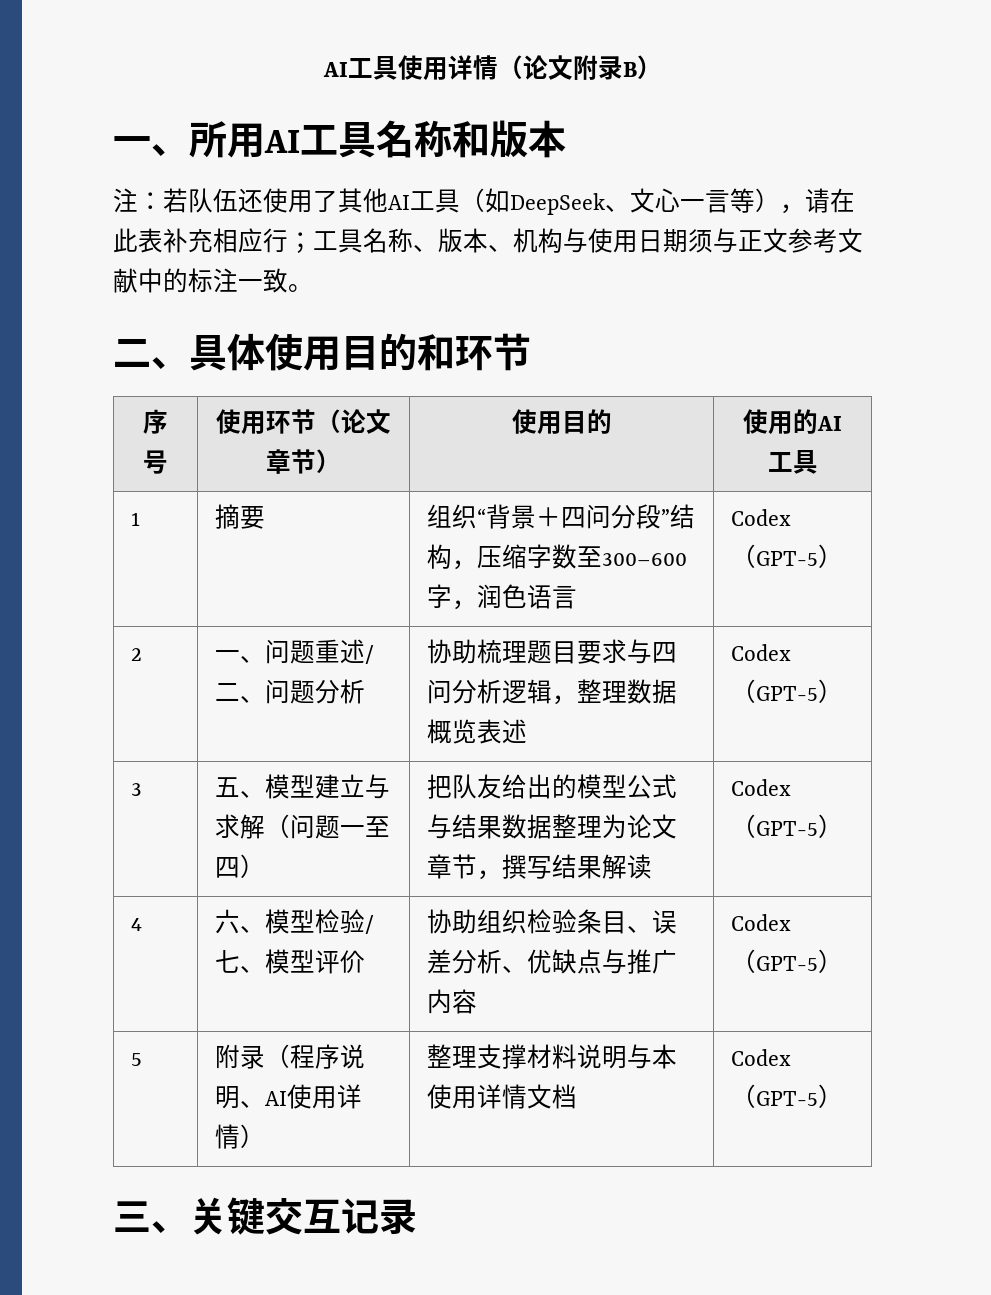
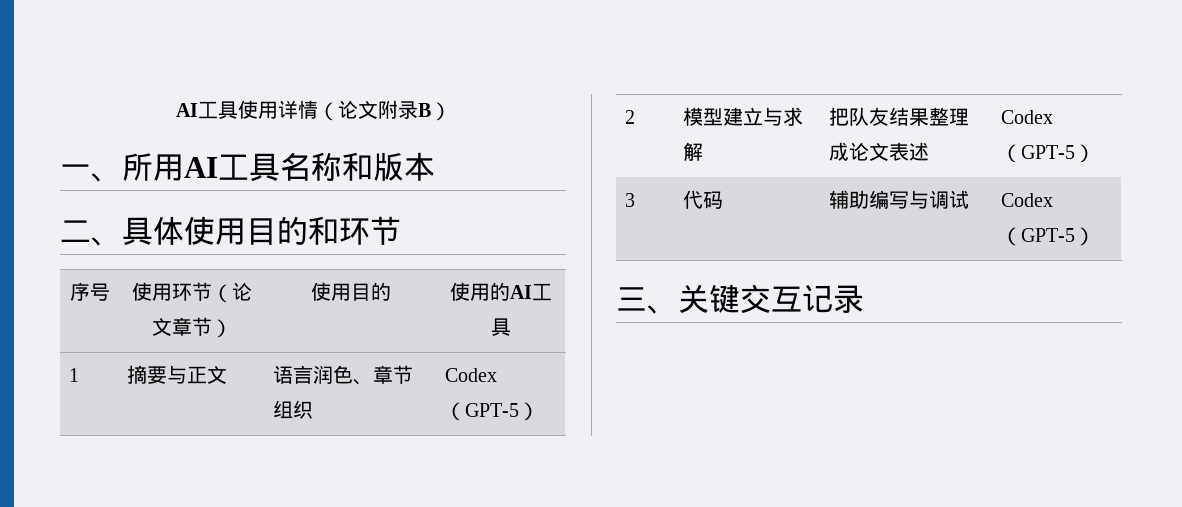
[113,188,855,215] [113,228,863,254] [113,268,313,293] // 注：若队伍还使用了其他AI工具（如DeepSeek、文心一言等），请在此表补充相应行；工具名称、版本、机构与使用日期须与正文参考文献中的标注一致。 -> (435, 166) none
[427,504,696,529] [427,544,688,570] [427,584,578,610] [731,509,792,526] [731,544,844,568] [131,648,143,661] [215,639,375,664] [215,679,366,704] [427,639,678,664] [427,679,678,705] [427,719,478,744] | 组织“背景＋四问分段”结构，压缩字数至300–600字，润色语言 | Codex（GPT-5） // 2 | 一、问题重述/二、问题分析 | 协助梳理题目要求与四问分析逻辑，整理数据概览 -> [166,365,227,384] [272,365,413,385] [272,400,313,419] [444,368,497,382] [444,402,539,421] [624,110,635,124] [682,107,803,126] [682,142,703,161] [828,107,969,126] [828,142,889,161] 与正文 | 语言润色、章节组织 | Codex（GPT-5） // 2 | 模型建立与求解 | 把队友结果整理成论文
[215,774,391,799] [215,814,391,839] [215,854,266,878] [427,774,678,799] [427,814,678,839] [427,854,653,880] [731,779,792,796] [731,814,844,838] [131,918,143,931] [215,909,375,934] [215,949,366,974] [427,909,678,934] [427,949,678,974] [427,989,478,1014] [731,914,792,931] [731,949,844,973] [131,1053,143,1066] [215,1044,366,1069] [215,1084,363,1109] [215,1124,266,1149] [427,1044,678,1069] [427,1084,578,1109] 五、模型建立与求解（问题一至四） | 把队友给出的模型公式与结果数据整理为论文章节，撰写结果解读 | Codex（GPT-5） // 4 | 六、模型检验/七、模型评价 | 协助组织检验条目、误差分析、优缺点与推广内容 | Codex（GPT-5） // 5 | 附录（程序说明、AI使用详情） | 整理支撑材料说明与本使用详情文档 -> [682,190,723,209] [828,190,969,209] 代码 | 辅助编写与调试

